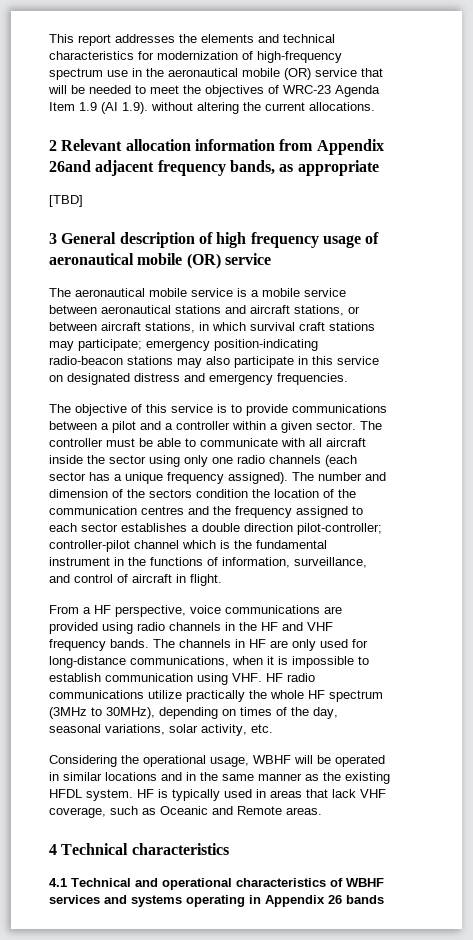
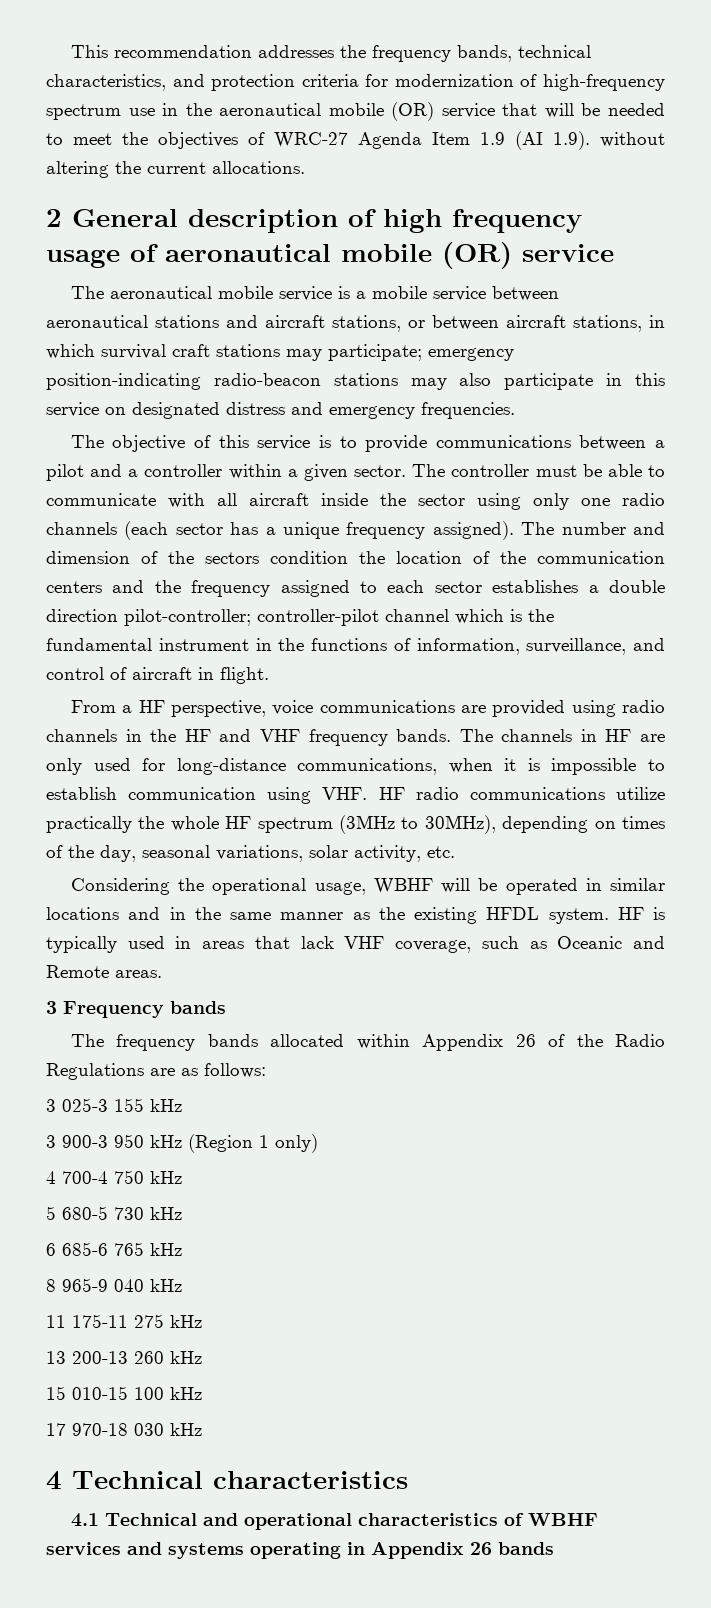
[78,34,111,46] report -> [113,45,252,58] recommendation
[201,34,335,43] [49,51,134,60] elements and technical characteristics -> [371,45,591,62] [46,74,359,91] frequency bands, technical characteristics, and protection criteria
[283,85,331,94] WRC-23 -> [274,132,348,148] WRC-27
[61,139,384,155] [49,160,379,176] [49,195,83,207] [49,233,57,244] Relevant allocation information from Appendix 26and adjacent frequency bands, as appropriate // [TBD] // 3 -> (62, 218) none
[141,506,184,515] centres -> [46,581,102,593] centers
(322, 811) none -> [46,1001,226,1018] [70,1034,666,1051] [46,1063,266,1080] [46,1098,182,1112] [46,1134,318,1153] [46,1170,182,1184] [46,1206,182,1220] [46,1242,182,1256] [46,1278,182,1292] [46,1314,202,1328] [46,1351,202,1364] [46,1386,202,1400] [46,1423,202,1436] // 3 Frequency bands // The frequency bands allocated within Appendix 26 of the Radio Regulations are as follows: // 3 025-3 155 kHz // 3 900-3 950 kHz (Region 1 only) // 4 700-4 750 kHz // 5 680-5 730 kHz // 6 685-6 765 kHz // 8 965-9 040 kHz // 11 175-11 275 kHz // 13 200-13 260 kHz // 15 010-15 100 kHz // 17 970-18 030 kHz

